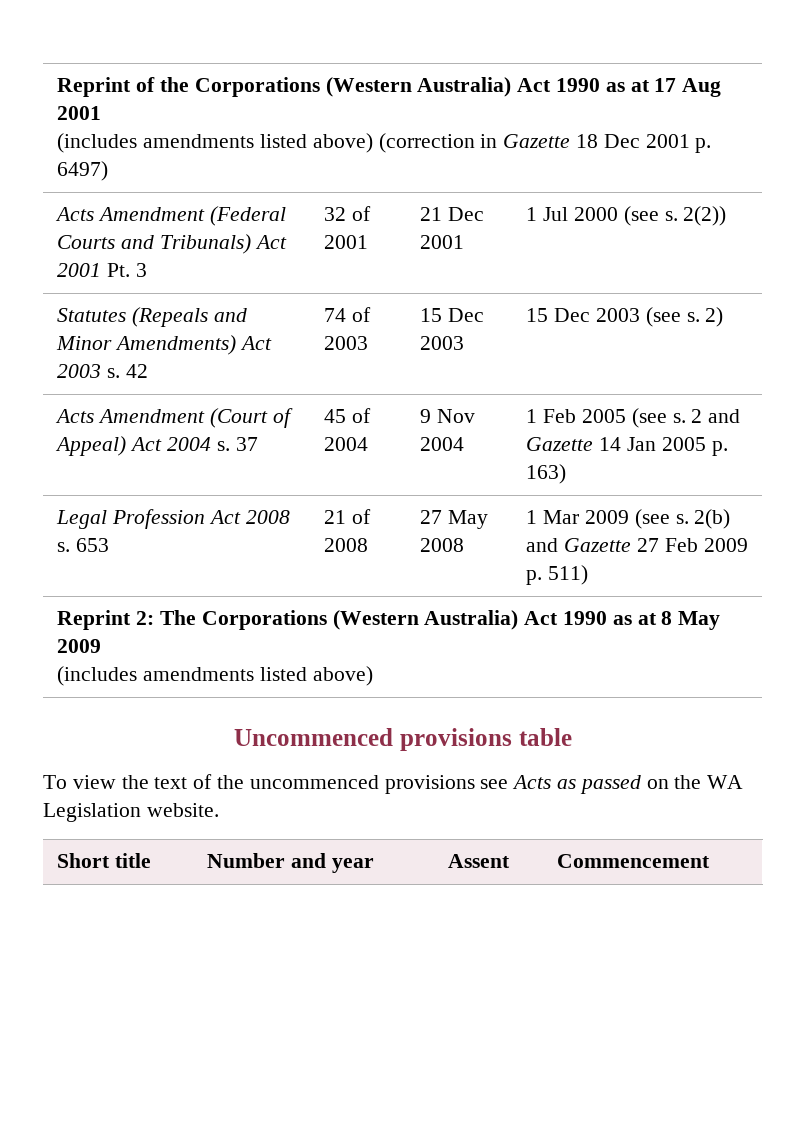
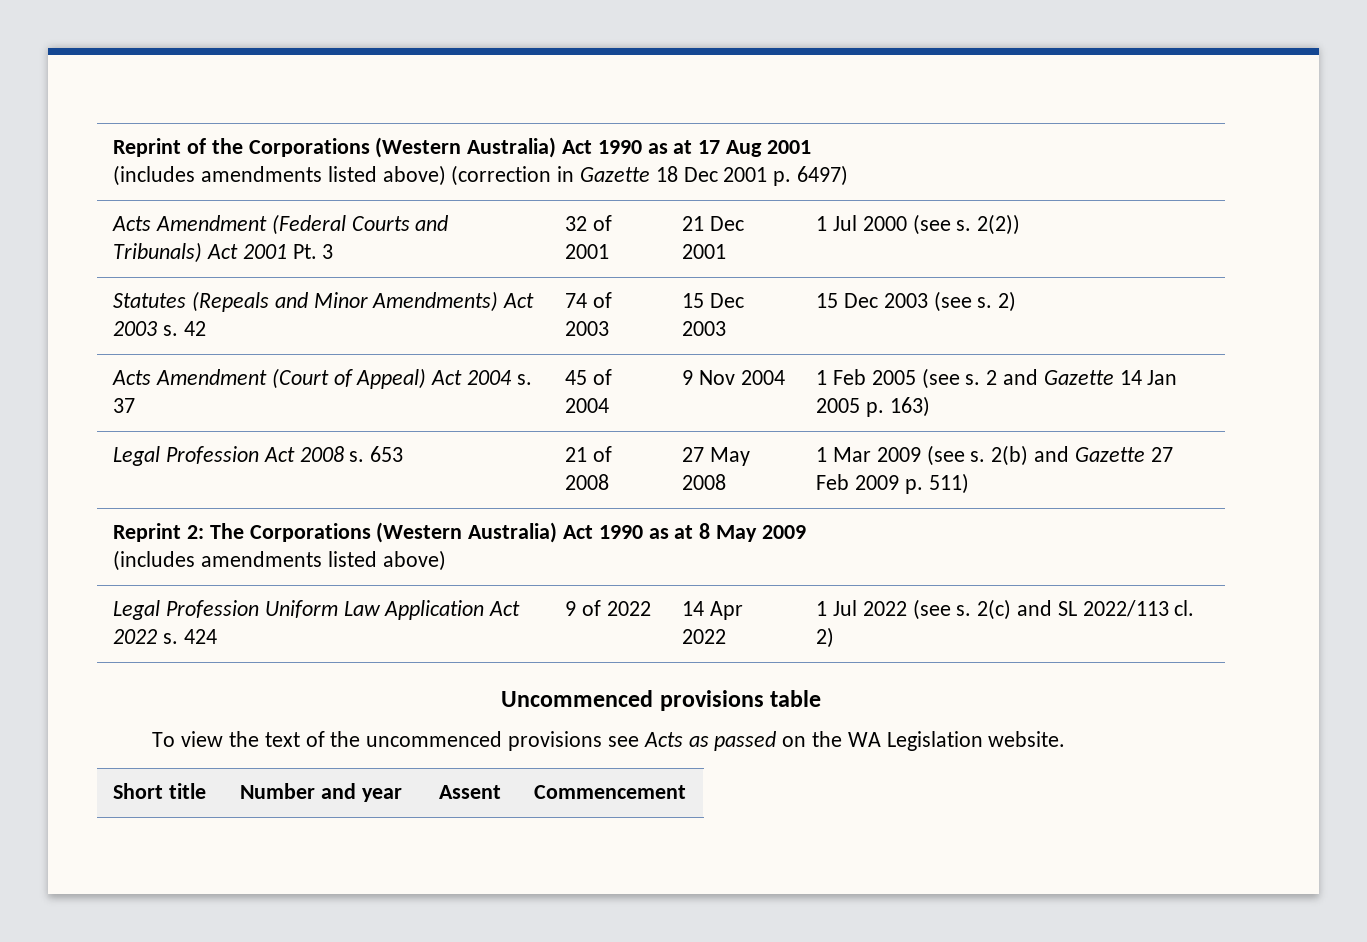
(373, 676) none -> [113,600,521,620] [113,629,217,644] [565,600,651,616] [682,601,743,620] [682,629,727,644] [816,599,1195,620] [816,627,835,648] // Legal Profession Uniform Law Application Act 2022 s. 424 | 9 of 2022 | 14 Apr 2022 | 1 Jul 2022 (see s. 2(c) and SL 2022/113 cl. 2)

